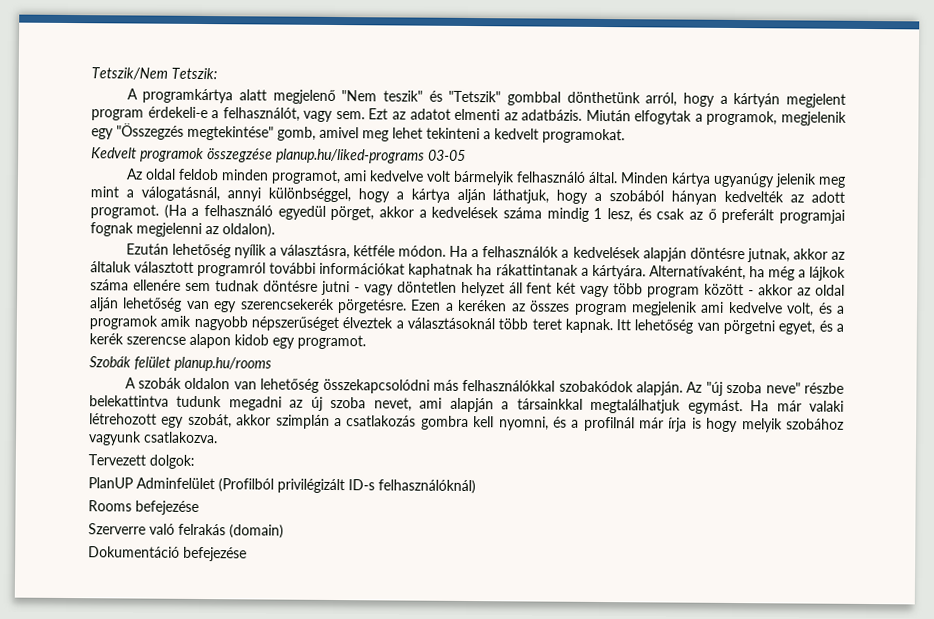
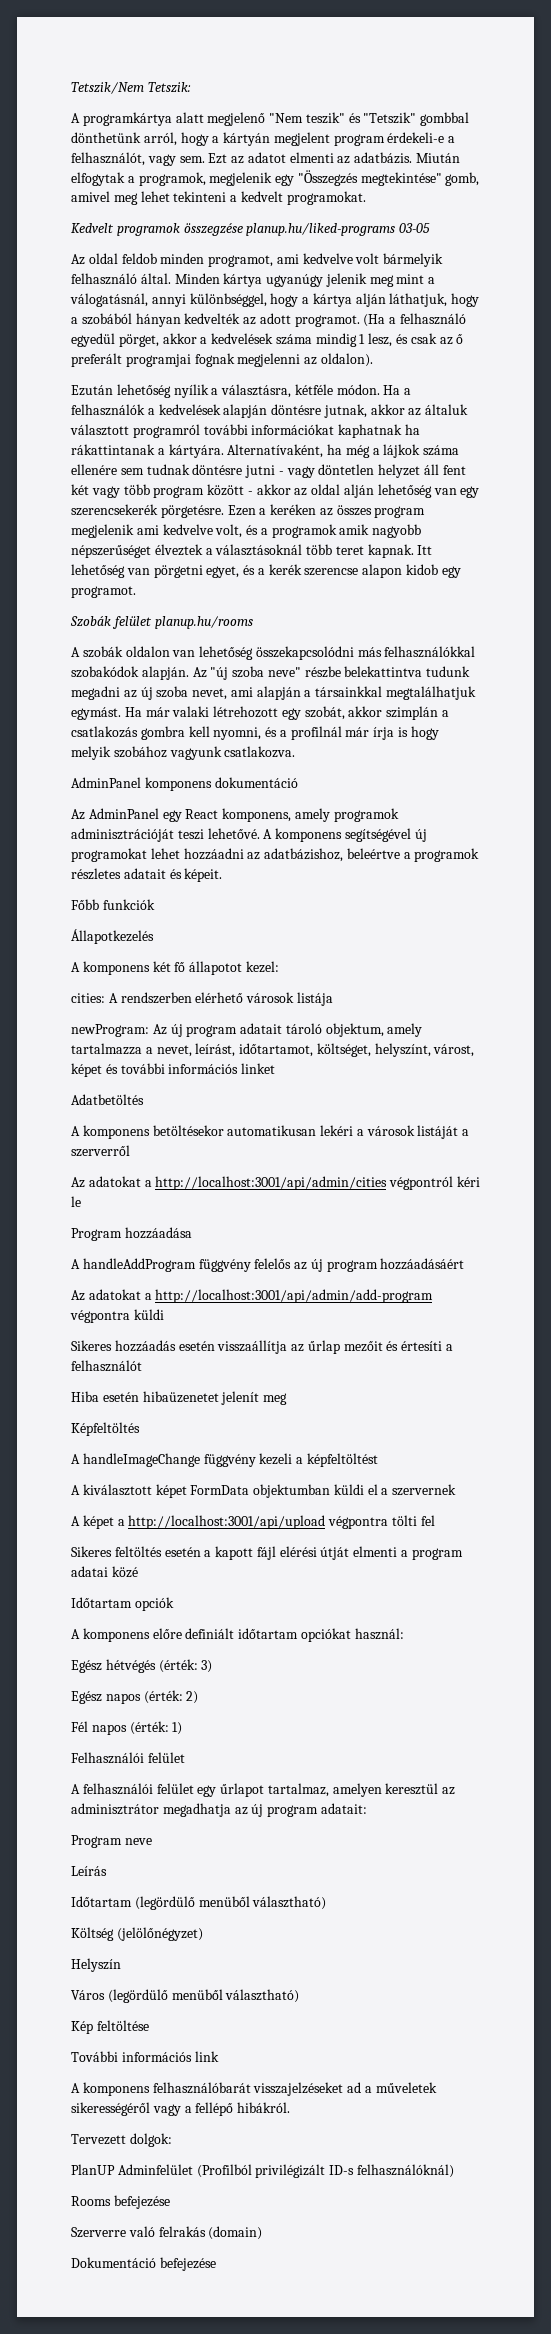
(218, 437) none -> [71,777,298,791] [71,808,399,822] [71,828,427,842] [71,848,480,862] [71,868,223,882] [71,899,155,910] [71,929,154,944] [71,961,279,975] [71,992,333,1006] [71,1023,423,1037] [71,1043,475,1057] [71,1063,276,1077] [71,1094,144,1105] [71,1125,470,1139] [71,1145,130,1157] [71,1176,480,1190] [71,1196,81,1207] [71,1227,192,1241] [71,1258,465,1272] [71,1289,434,1303] [70,1309,164,1323] [71,1340,454,1354] [71,1360,142,1372] [71,1391,288,1405] [71,1422,140,1436] [71,1453,378,1467] [71,1484,457,1498] [71,1515,435,1529] [71,1546,463,1560] [71,1566,138,1578] [71,1597,174,1611] [71,1628,404,1642] [71,1659,213,1673] [71,1690,199,1704] [71,1721,183,1735] [71,1752,185,1764] [71,1783,456,1797] [71,1803,367,1817] [71,1835,152,1848] [71,1866,107,1876] [71,1896,327,1910] [71,1927,203,1941] [71,1958,121,1972] [71,1989,300,2003] [71,2020,149,2034] [71,2051,219,2062] [71,2082,437,2096] [71,2102,291,2116] // AdminPanel komponens dokumentáció // Az AdminPanel egy React komponens, amely programok adminisztrációját teszi lehetővé. A komponens segítségével új programokat lehet hozzáadni az adatbázishoz, beleértve a programok részletes adatait és képeit. // Főbb funkciók // Állapotkezelés // A komponens két fő állapotot kezel: // cities: A rendszerben elérhető városok listája // newProgram: Az új program adatait tároló objektum, amely tartalmazza a nevet, leírást, időtartamot, költséget, helyszínt, várost, képet és további információs linket // Adatbetöltés // A komponens betöltésekor automatikusan lekéri a városok listáját a szerverről // Az adatokat a http://localhost:3001/api/admin/cities végpontról kéri le // Program hozzáadása // A handleAddProgram függvény felelős az új program hozzáadásáért // Az adatokat a http://localhost:3001/api/admin/add-program végpontra küldi // Sikeres hozzáadás esetén visszaállítja az űrlap mezőit és értesíti a felhasználót // Hiba esetén hibaüzenetet jelenít meg // Képfeltöltés // A handleImageChange függvény kezeli a képfeltöltést // A kiválasztott képet FormData objektumban küldi el a szervernek // A képet a http://localhost:3001/api/upload végpontra tölti fel // Sikeres feltöltés esetén a kapott fájl elérési útját elmenti a program adatai közé // Időtartam opciók // A komponens előre definiált időtartam opciókat használ: // Egész hétvégés (érték: 3) // Egész napos (érték: 2) // Fél napos (érték: 1) // Felhasználói felület // A felhasználói felület egy űrlapot tartalmaz, amelyen keresztül az adminisztrátor megadhatja az új program adatait: // Program neve // Leírás // Időtartam (legördülő menüből választható) // Költség (jelölőnégyzet) // Helyszín // Város (legördülő menüből választható) // Kép feltöltése // További információs link // A komponens felhasználóbarát visszajelzéseket ad a műveletek sikerességéről vagy a fellépő hibákról.

